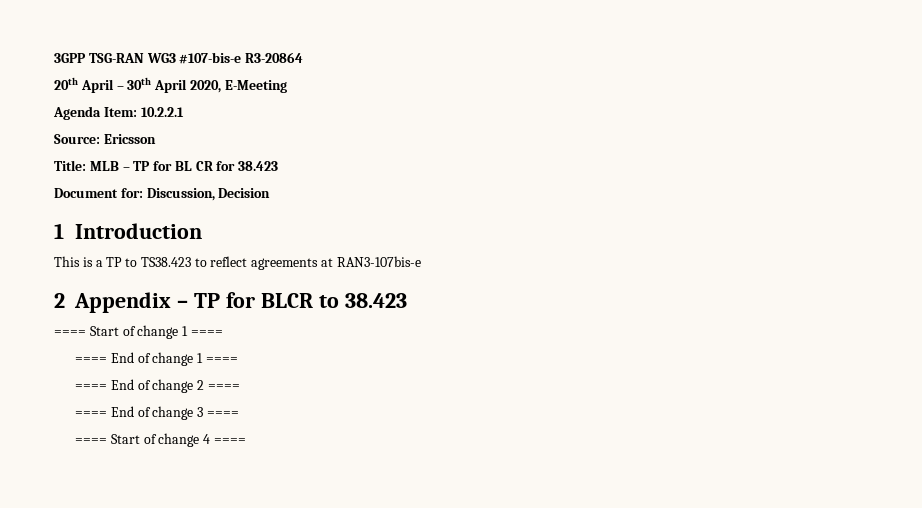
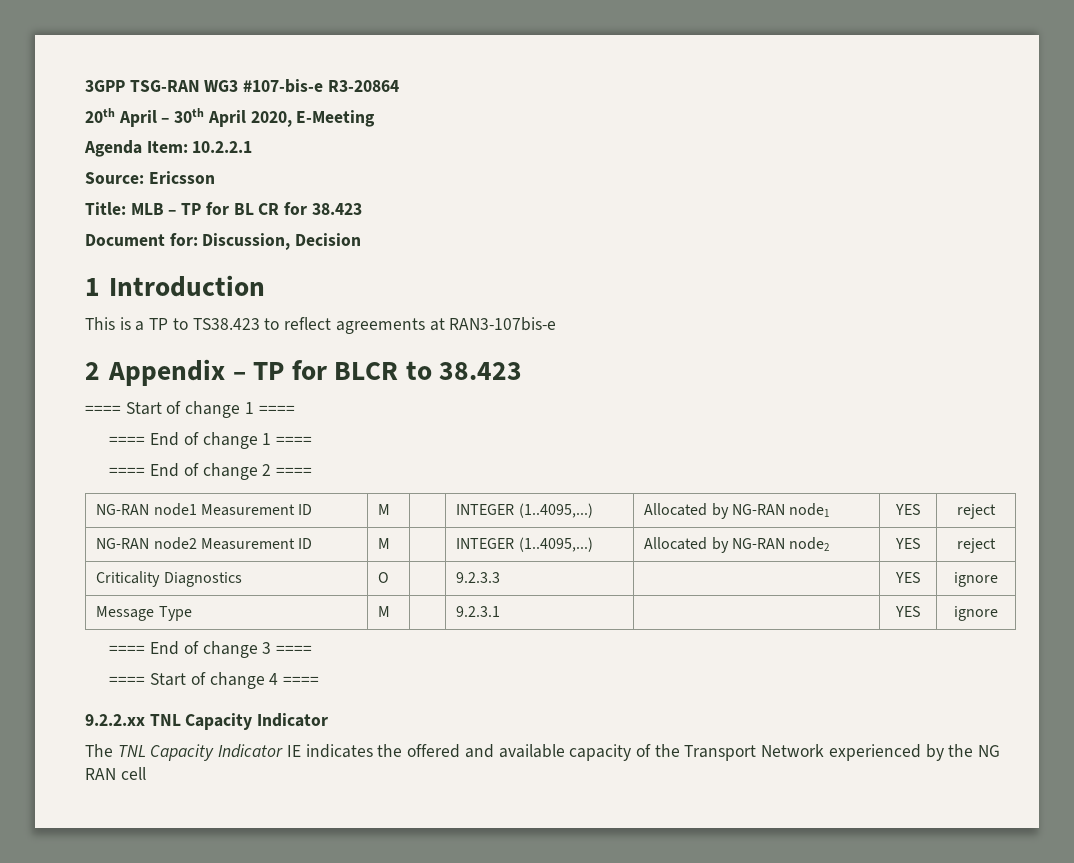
(241, 387) none -> [96,503,313,516] [378,504,391,515] [456,503,593,518] [644,503,830,519] [894,504,921,515] [957,504,996,519] [96,537,313,550] [378,538,391,549] [456,537,593,552] [644,537,830,553] [894,538,921,549] [957,538,996,553] [96,571,242,587] [378,572,390,583] [456,572,501,583] [894,572,921,583] [954,572,998,587] [96,606,192,621] [378,606,391,617] [456,606,501,617] [894,606,921,617] [954,606,998,621] // NG-RAN node1 Measurement ID | M | | INTEGER (1..4095,...) | Allocated by NG-RAN node1 | YES | reject // NG-RAN node2 Measurement ID | M | | INTEGER (1..4095,...) | Allocated by NG-RAN node2 | YES | reject // Criticality Diagnostics | O | | 9.2.3.3 | | YES | ignore // Message Type | M | | 9.2.3.1 | | YES | ignore
(247, 441) none -> [85,713,329,730] [85,744,1001,761] [85,767,146,780] // 9.2.2.xx TNL Capacity Indicator // The TNL Capacity Indicator IE indicates the offered and available capacity of the Transport Network experienced by the NG RAN cell

